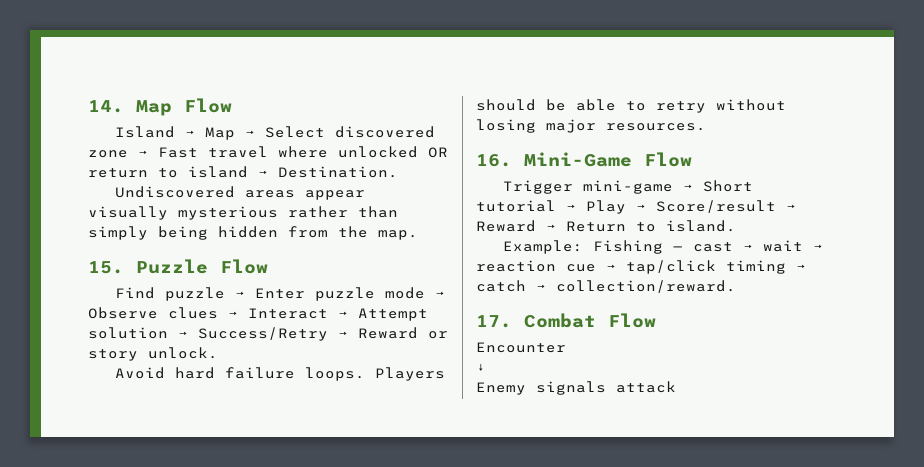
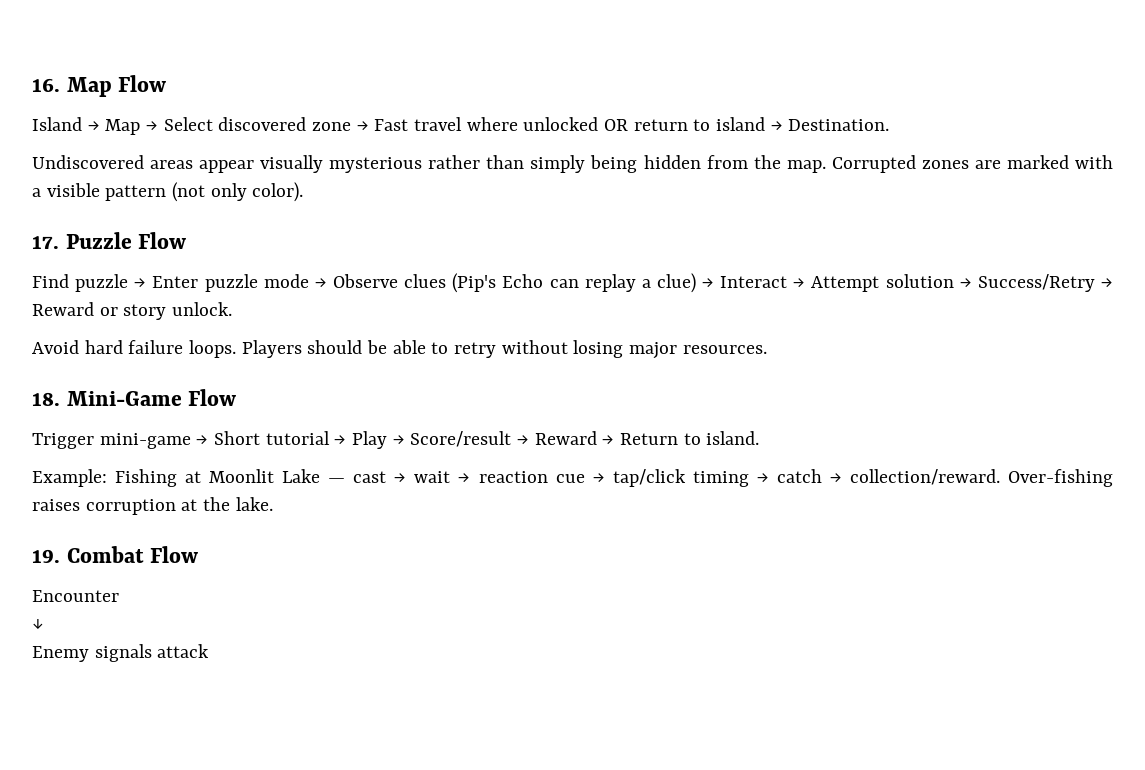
[88,100,124,113] 14. -> [32,78,60,92] 16.
[88,261,124,274] // 15. -> [831,155,1113,173] [32,182,304,202] [32,236,59,249] Corrupted zones are marked with a visible pattern (not only color). // 17.
(218, 313) none -> [452,273,696,293] (Pip's Echo can replay a clue)
[476,154,512,167] 16. -> [32,392,60,406] 18.
(663, 247) none -> [185,469,321,483] at Moonlit Lake
[476,315,512,328] // 17. -> [1008,469,1113,487] [32,497,273,515] [32,549,60,563] Over-fishing raises corruption at the lake. // 19.

